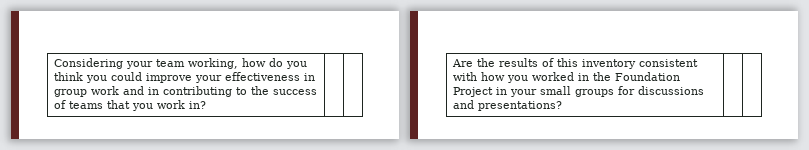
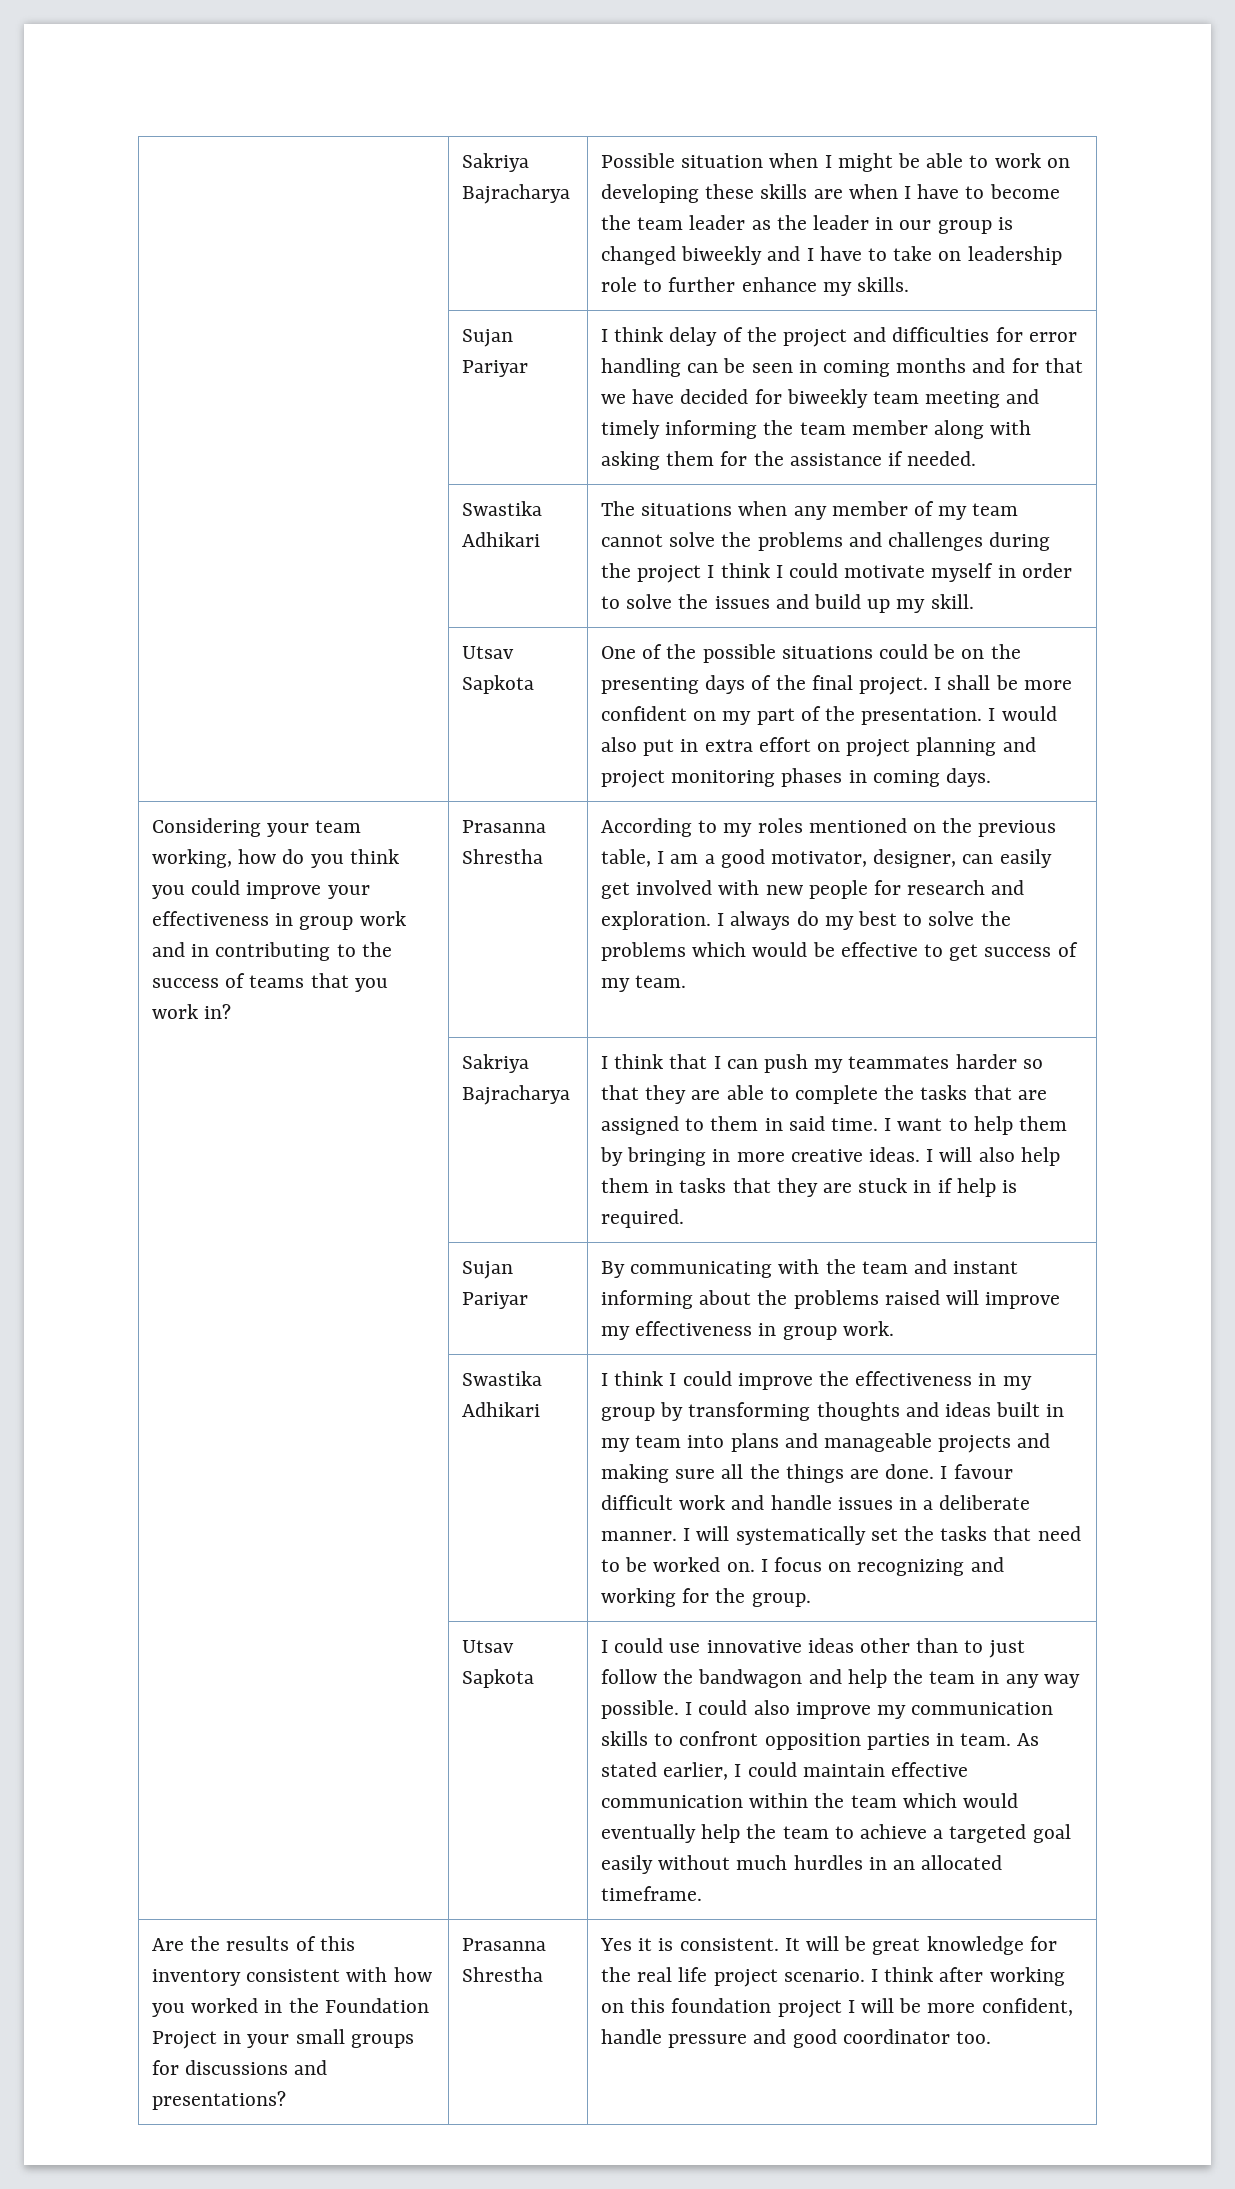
(53, 63) none -> [461,153,529,172] [461,184,570,204] [600,153,1070,172] [600,184,1060,203] [600,215,1013,234] [600,246,1062,265] [600,277,909,296] [461,329,513,347] [461,360,528,377] [600,327,1077,347] [600,358,1083,377] [600,389,1040,408] [600,420,1032,439] [600,451,977,470] [461,501,542,516] [461,532,540,547] [600,501,1019,520] [600,532,1051,551] [600,563,1072,583] [600,594,974,613] [461,646,514,659] [461,675,534,694] [600,644,1021,663] [600,675,1072,695] [600,706,1057,725] [600,737,1036,757] [600,768,991,788] | Sakriya Bajracharya | Possible situation when I might be able to work on developing these skills are when I have to become the team leader as the leader in our group is changed biweekly and I have to take on leadership role to further enhance my skills. // | Sujan Pariyar | I think delay of the project and difficulties for error handling can be seen in coming months and for that we have decided for biweekly team meeting and timely informing the team member along with asking them for the assistance if needed. // | Swastika Adhikari | The situations when any member of my team cannot solve the problems and challenges during the project I think I could motivate myself in order to solve the issues and build up my skill. // | Utsav Sapkota | One of the possible situations could be on the presenting days of the final project. I shall be more confident on my part of the presentation. I would also put in extra effort on project planning and project monitoring phases in coming days. //
(206, 105) | -> [461,820,546,833] [461,849,543,864] [600,818,1057,837] [600,849,1052,868] [600,880,1025,899] [600,911,1011,930] [600,942,1078,961] [600,975,687,992] [461,1054,529,1073] [461,1085,570,1105] [600,1054,1043,1073] [600,1085,1047,1104] [600,1116,1068,1135] [599,1147,1060,1166] [600,1178,1018,1197] [600,1209,684,1228] [461,1261,513,1279] [461,1292,528,1309] [600,1259,1019,1278] [600,1290,1061,1309] [600,1321,894,1340] [461,1371,542,1386] [461,1402,540,1417] [600,1371,1032,1390] [600,1402,1065,1421] [600,1433,1051,1453] [600,1464,1013,1483] [600,1495,1031,1510] [600,1526,1081,1545] [600,1557,1004,1576] [600,1588,811,1607] [461,1640,514,1653] [461,1669,534,1688] [600,1638,1025,1658] [600,1669,1080,1688] [600,1700,1054,1719] [600,1731,1040,1750] [600,1762,968,1780] [600,1793,1018,1808] [600,1824,1071,1843] [600,1855,1003,1874] [600,1886,702,1901] Prasanna Shrestha | According to my roles mentioned on the previous table, I am a good motivator, designer, can easily get involved with new people for research and exploration. I always do my best to solve the problems which would be effective to get success of my team. // | Sakriya Bajracharya | I think that I can push my teammates harder so that they are able to complete the tasks that are assigned to them in said time. I want to help them by bringing in more creative ideas. I will also help them in tasks that they are stuck in if help is required. // | Sujan Pariyar | By communicating with the team and instant informing about the problems raised will improve my effectiveness in group work. // | Swastika Adhikari | I think I could improve the effectiveness in my group by transforming thoughts and ideas built in my team into plans and manageable projects and making sure all the things are done. I favour difficult work and handle issues in a deliberate manner. I will systematically set the tasks that need to be worked on. I focus on recognizing and working for the group. // | Utsav Sapkota | I could use innovative ideas other than to just follow the bandwagon and help the team in any way possible. I could also improve my communication skills to confront opposition parties in team. As stated earlier, I could maintain effective communication within the team which would eventually help the team to achieve a targeted goal easily without much hurdles in an allocated timeframe.
(562, 106) | -> [461,1938,546,1951] [461,1967,543,1982] [599,1936,1057,1955] [600,1967,1065,1987] [600,1998,1073,2018] [600,2029,991,2048] Prasanna Shrestha | Yes it is consistent. It will be great knowledge for the real life project scenario. I think after working on this foundation project I will be more confident, handle pressure and good coordinator too.

